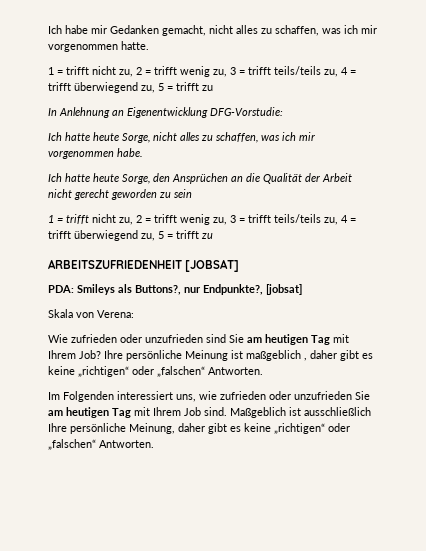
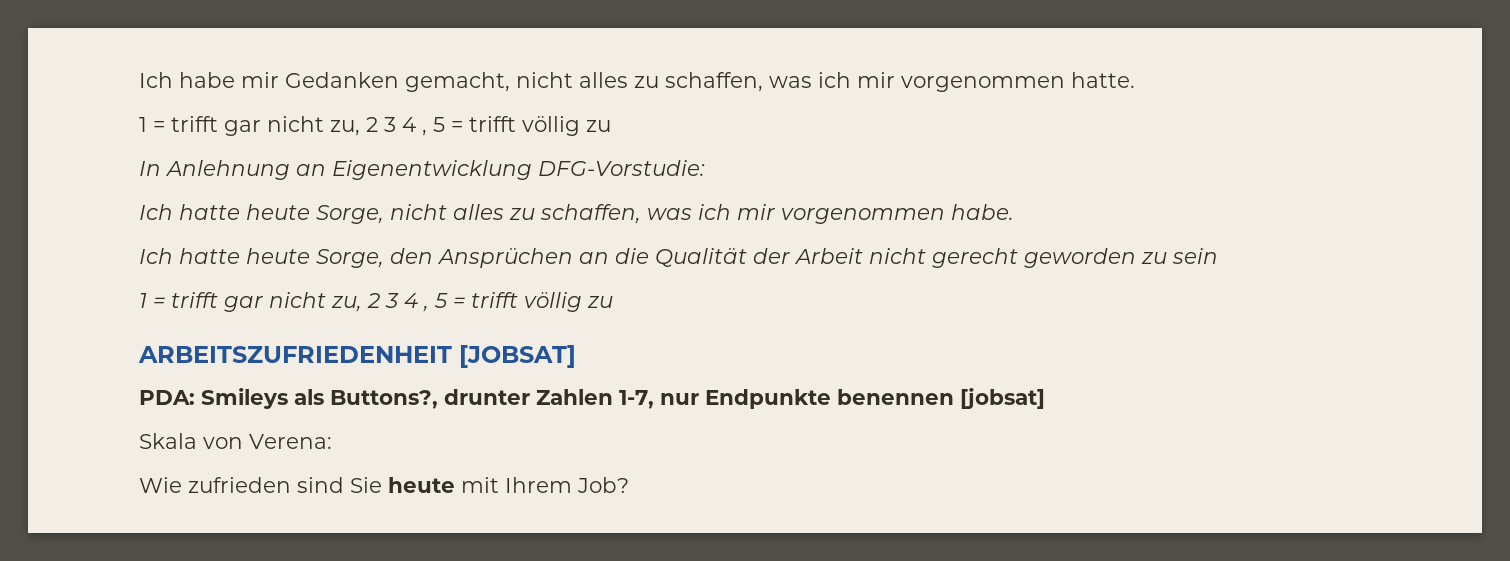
[92,66,356,77] [48,82,199,93] nicht zu, 2 = trifft wenig zu, 3 = trifft teils/teils zu, 4 = trifft überwiegend zu, 5 = trifft -> [224,116,580,136] gar nicht zu, 2 3 4 , 5 = trifft völlig
[92,214,356,225] [48,230,199,241] nicht zu, 2 = trifft wenig zu, 3 = trifft teils/teils zu, 4 = trifft überwiegend zu, 5 = trifft -> [224,292,582,312] gar nicht zu, 2 3 4 , 5 = trifft völlig
[184,284,263,295] nur Endpunkte?, -> [444,389,954,409] drunter Zahlen 1-7, nur Endpunkte benennen
[120,334,349,345] [48,350,373,361] [48,366,263,377] [48,391,370,402] [48,407,371,418] [48,423,350,434] [48,439,154,450] oder unzufrieden sind Sie am heutigen Tag mit Ihrem Job? Ihre persönliche Meinung ist maßgeblich , daher gibt es keine „richtigen“ oder „falschen“ Antworten. // Im Folgenden interessiert uns, wie zufrieden oder unzufrieden Sie am heutigen Tag mit Ihrem Job sind. Maßgeblich ist ausschließlich Ihre persönliche Meinung, daher gibt es keine „richtigen“ oder „falschen“ Antworten. -> [297,477,629,493] sind Sie heute mit Ihrem Job?

